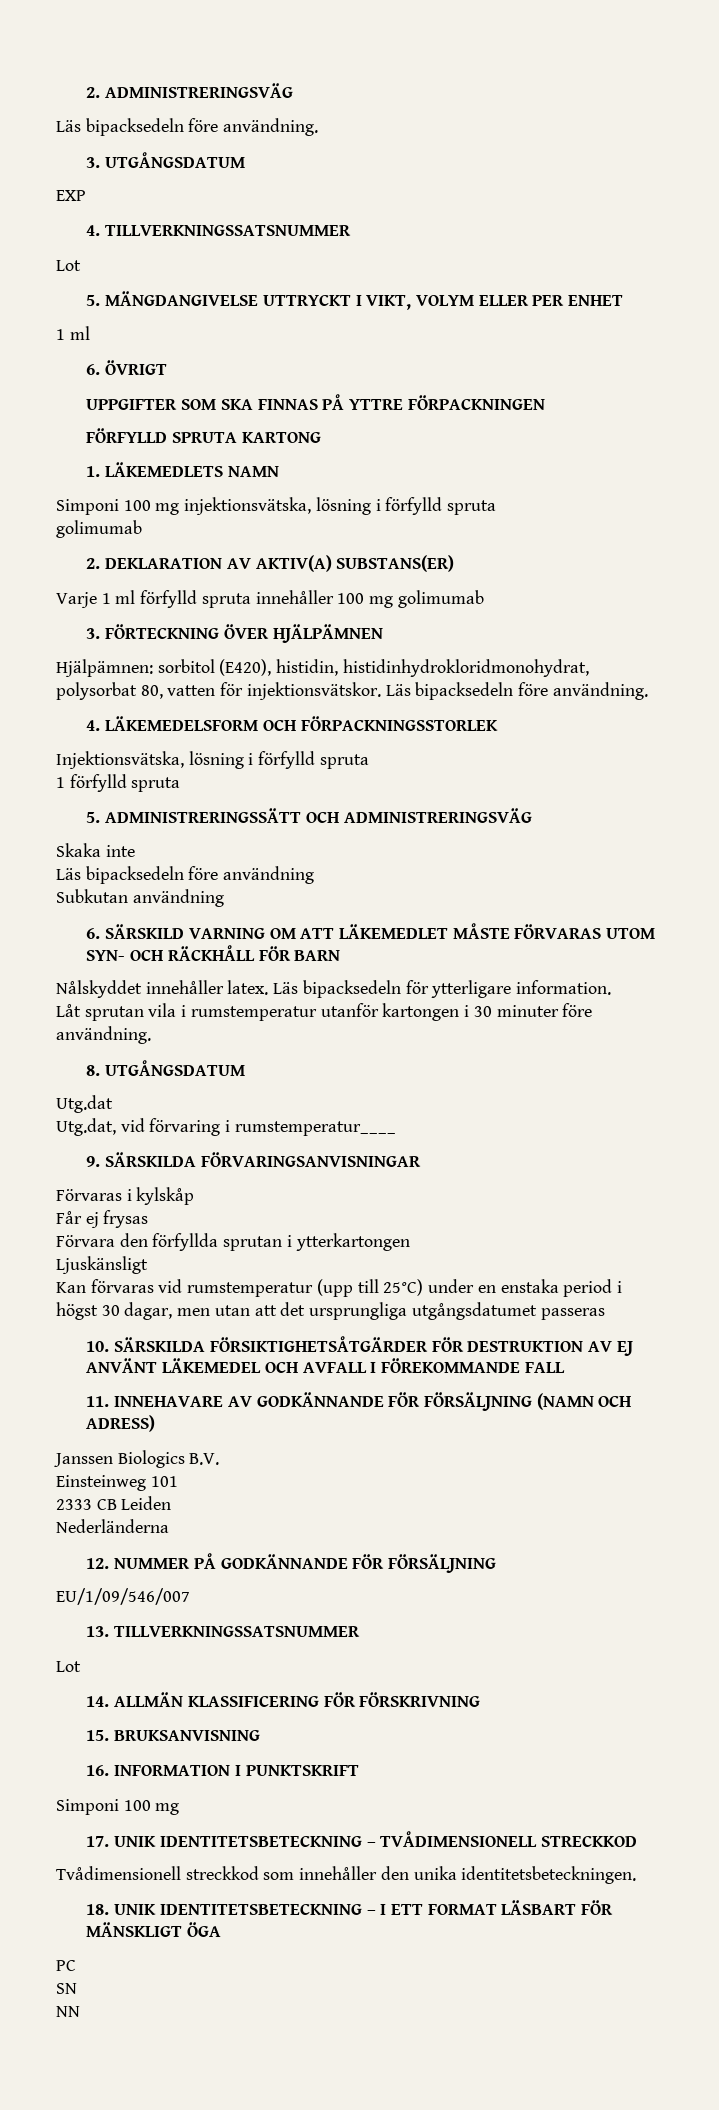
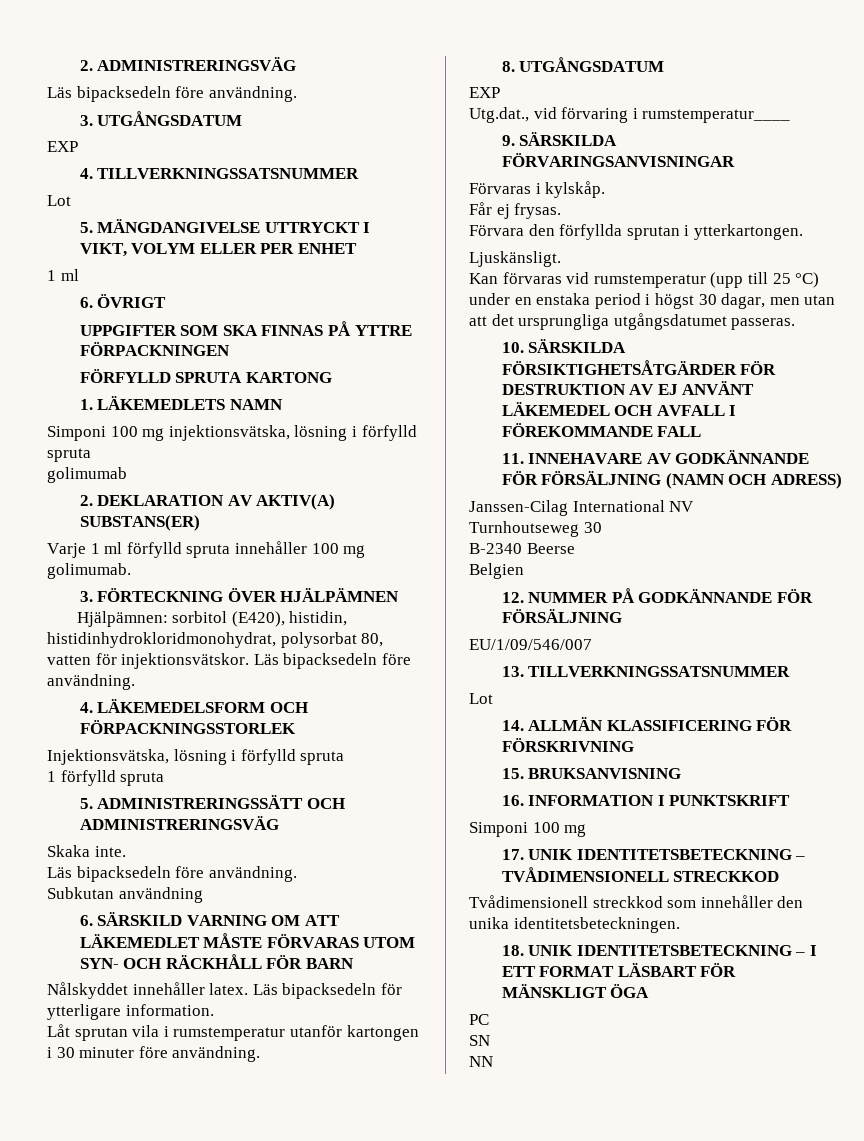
[397,590,484,608] golimumab -> [47,563,131,579] golimumab.
[105,845,135,857] [56,866,315,884] inte // Läs bipacksedeln före användning -> [94,846,126,857] [47,866,297,882] inte. // Läs bipacksedeln före användning.
[56,1095,113,1113] [56,1118,116,1136] Utg.dat // Utg.dat, -> [469,87,500,98] [469,107,529,123] EXP // Utg.dat.,
[136,1187,195,1205] kylskåp -> [545,181,606,198] kylskåp.
[103,1210,149,1228] frysas -> [514,203,562,219] frysas.
[295,1233,410,1251] [56,1256,148,1274] ytterkartongen // Ljuskänsligt -> [693,224,803,240] [469,251,561,267] ytterkartongen. // Ljuskänsligt.
[383,1279,424,1296] 25°C) -> [772,272,820,288] 25 °C)
[540,1308,605,1320] passeras -> [731,318,796,330] passeras.
[54,1450,220,1468] [56,1475,178,1491] [56,1496,172,1510] [56,1519,169,1533] Janssen Biologics B.V. // Einsteinweg 101 // 2333 CB Leiden // Nederländerna -> [469,500,695,516] [469,521,602,537] [469,543,575,554] [469,563,524,579] Janssen-Cilag International NV // Turnhoutseweg 30 // B-2340 Beerse // Belgien

